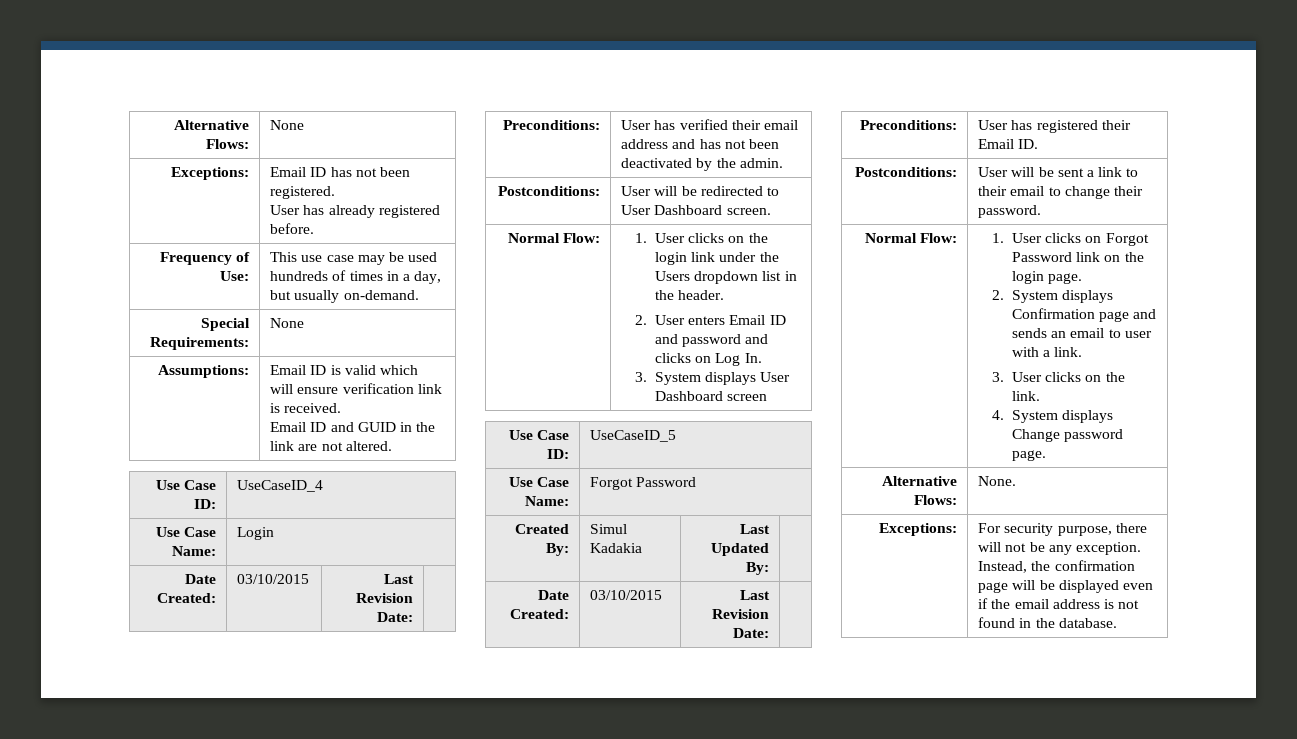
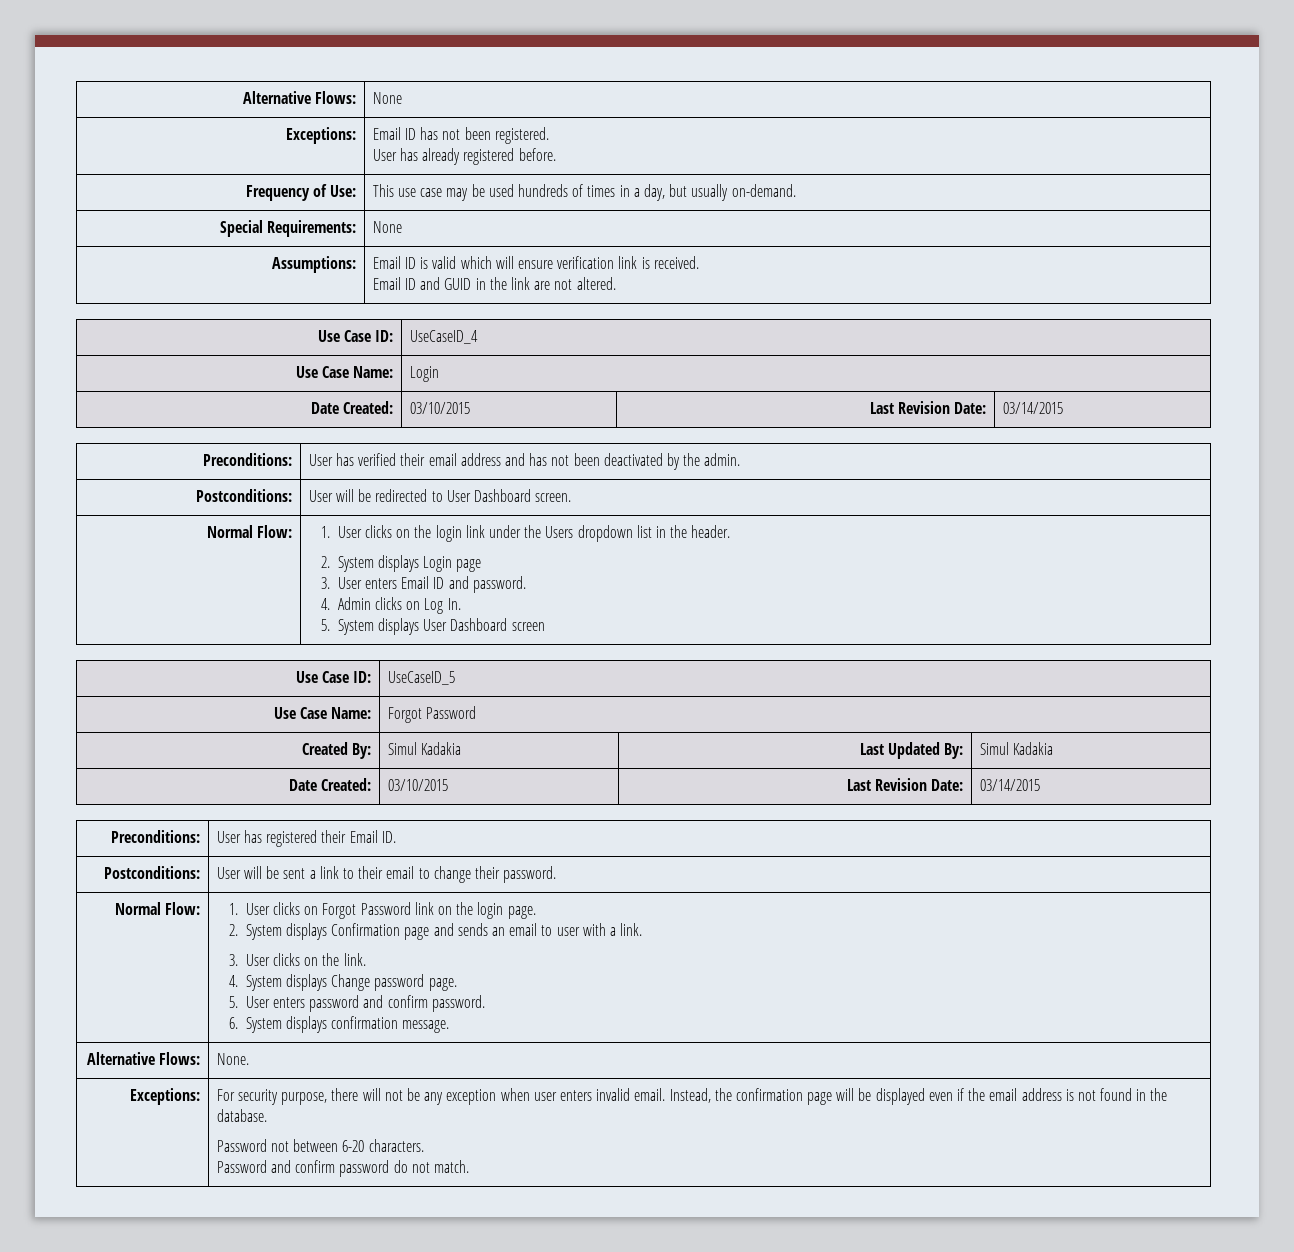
(413, 617) none -> [1002,402,1063,414] 03/14/2015
(648, 320) none -> [337,555,482,572] [321,577,331,589] System displays Login page // 3.
[682,334,769,347] password and -> [472,576,526,593] [321,597,371,610] password. // 4. Admin
[635,372,648,382] 3. -> [321,619,331,631] 5.
[537,590,569,600] [509,609,569,619] [590,590,663,600] [739,590,770,600] [711,609,769,619] [732,628,769,638] // Date Created: | 03/10/2015 | Last Revision Date: | -> [979,742,1054,755] [288,778,372,791] [387,779,448,791] [846,778,964,791] [979,779,1040,791] Simul Kadakia // Date Created: | 03/10/2015 | Last Revision Date: | 03/14/2015
(1047, 455) none -> [229,995,485,1012] [229,1016,450,1033] // 5. User enters password and confirm password. // 6. System displays confirmation message.
[1075,542,1141,555] exception. -> [446,1088,666,1105] exception when user enters invalid email.
(1117, 623) none -> [216,1139,424,1152] [216,1160,470,1177] // Password not between 6-20 characters. // Password and confirm password do not match.

